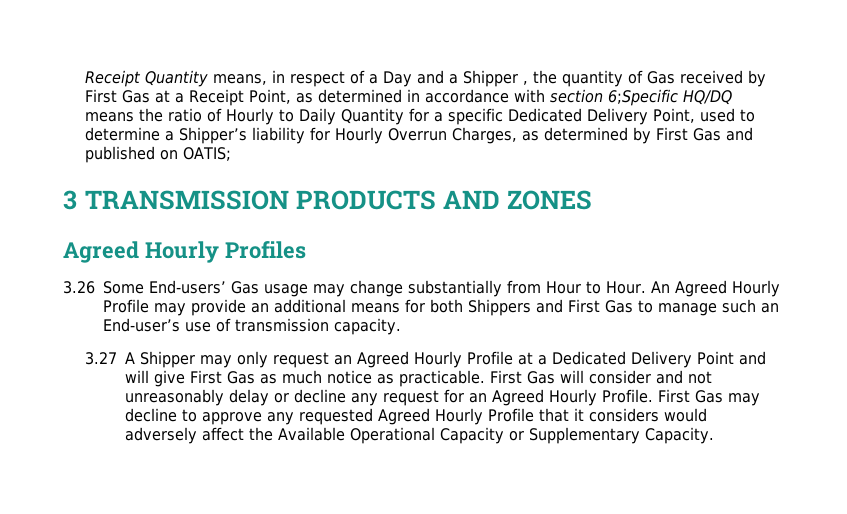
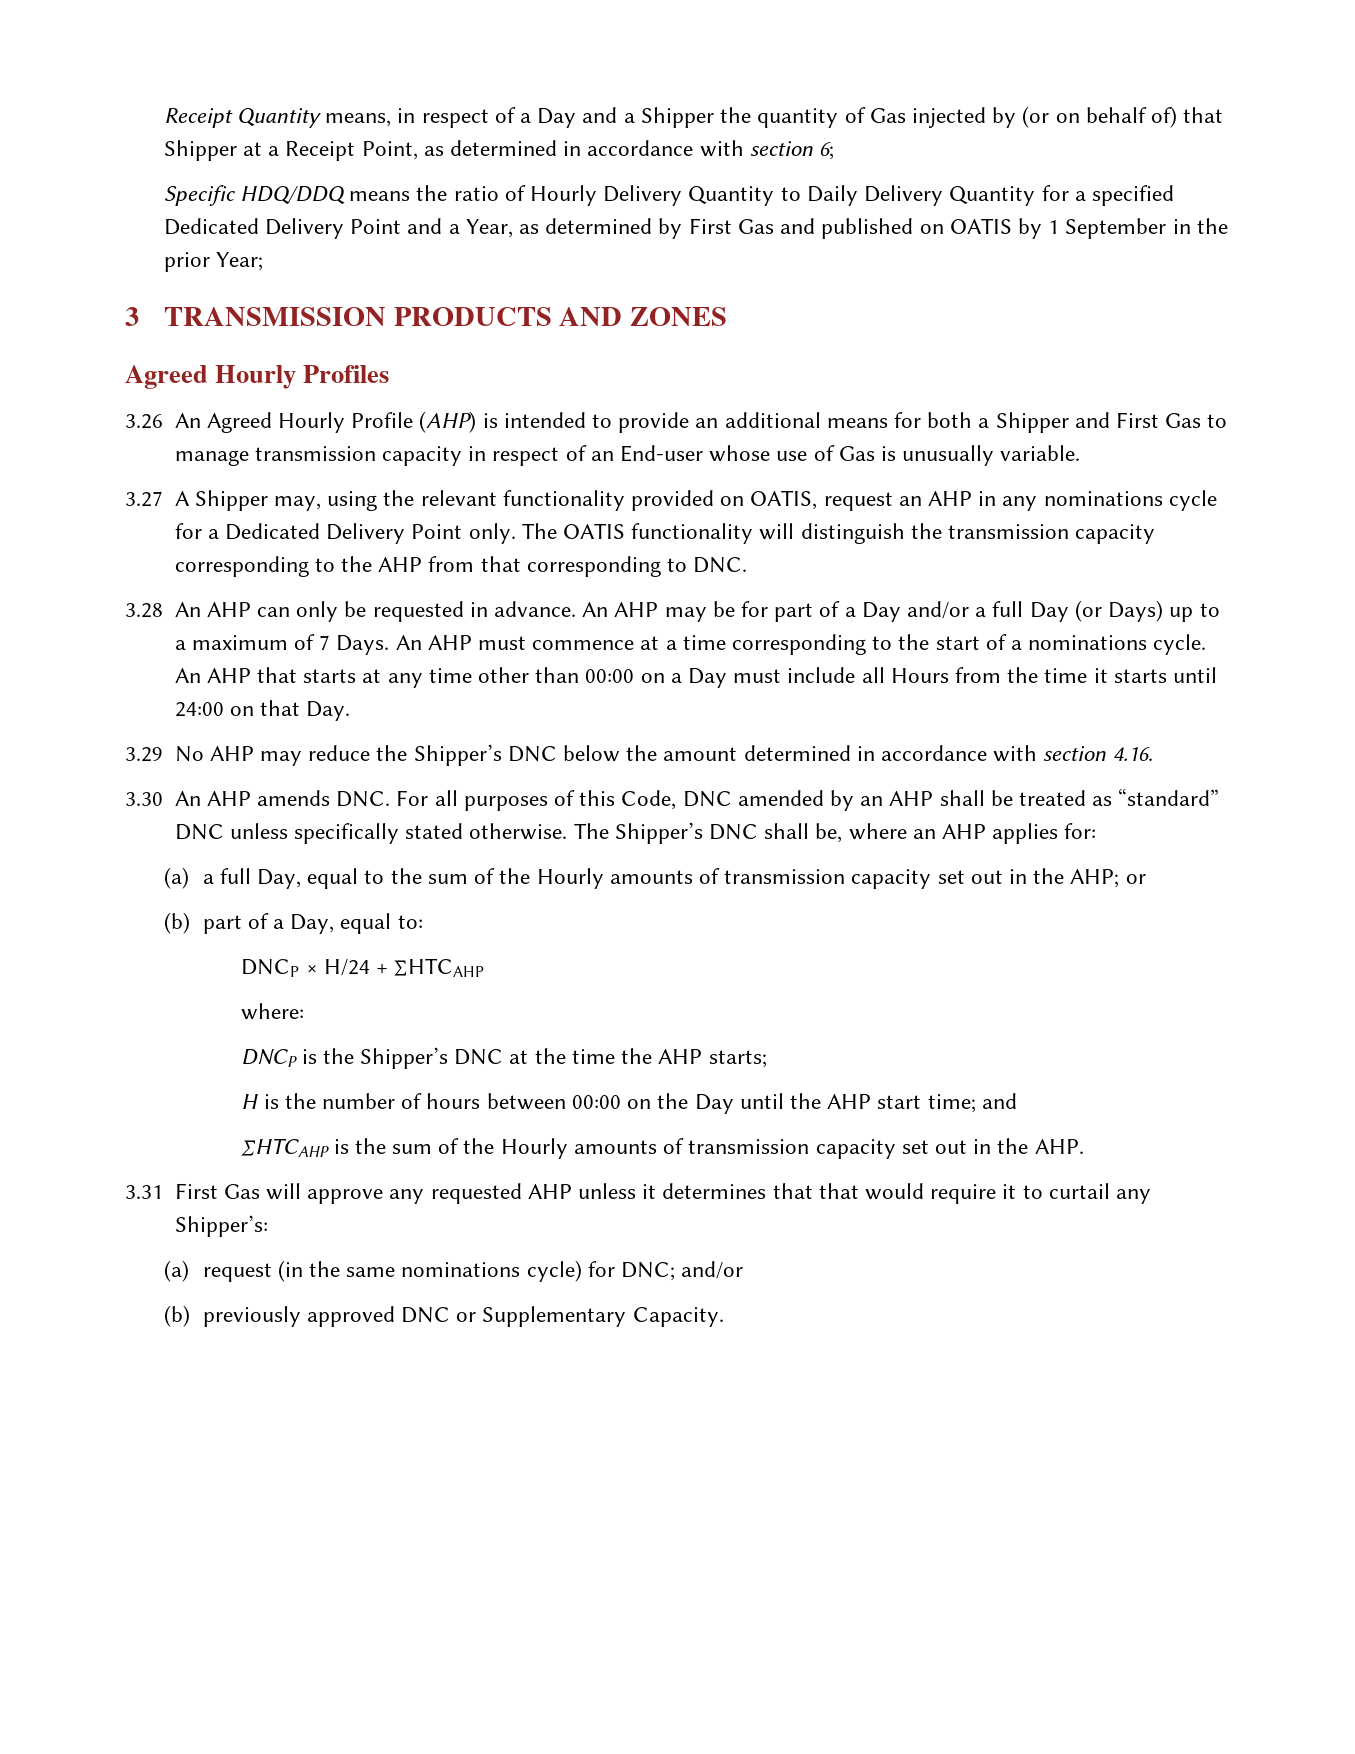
[523,81,529,85] , -> (714, 117) none
[680,70,767,87] [85,89,151,103] received by First Gas -> [911,106,1224,128] [163,140,237,161] injected by (or on behalf of) that Shipper
[608,89,733,106] 6;Specific HQ/DQ -> [819,142,835,160] [163,185,346,206] 6; // Specific HDQ/DDQ
(275, 116) none -> [603,185,775,206] Delivery Quantity
(337, 116) none -> [864,185,944,206] Delivery
[448,108,756,125] [85,127,518,144] specific Dedicated Delivery Point, used to determine a Shipper’s liability for Hourly Overrun Charges, -> [1091,185,1174,206] [163,218,513,239] specified Dedicated Delivery Point and a Year,
[183,147,232,161] OATIS; -> [949,218,1228,239] [163,252,264,272] OATIS by 1 September in the prior Year;
[103,280,780,297] [103,299,186,316] Some End-users’ Gas usage may change substantially from Hour to Hour. An Agreed Hourly Profile may -> [174,411,612,433] An Agreed Hourly Profile (AHP) is intended to
[468,299,531,316] Shippers -> [978,412,1069,433] a Shipper
[721,299,779,313] [103,318,401,335] [85,351,767,368] [125,370,713,387] [125,389,761,406] [125,408,708,425] [125,427,505,444] such an End-user’s use of transmission capacity. // 3.27 A Shipper may only request an Agreed Hourly Profile at a Dedicated Delivery Point and will give First Gas as much notice as practicable. First Gas will consider and not unreasonably delay or decline any request for an Agreed Hourly Profile. First Gas may decline to approve any requested Agreed Hourly Profile that it considers would adversely affect the Available Operational Capacity -> [254,445,1081,466] [125,490,1217,511] [174,523,1156,544] [174,556,748,577] [125,600,1220,622] [174,634,1207,655] [174,667,1218,688] [174,700,351,721] [125,744,1153,766] [125,788,1220,811] [174,822,1097,844] [163,867,1146,889] [163,912,423,934] [241,958,485,977] [241,1003,305,1020] [241,1047,767,1069] [241,1093,1017,1114] [241,1138,1084,1159] [125,1183,1152,1204] [174,1215,268,1237] [163,1260,744,1282] [163,1305,451,1327] transmission capacity in respect of an End-user whose use of Gas is unusually variable. // 3.27 A Shipper may, using the relevant functionality provided on OATIS, request an AHP in any nominations cycle for a Dedicated Delivery Point only. The OATIS functionality will distinguish the transmission capacity corresponding to the AHP from that corresponding to DNC. // 3.28 An AHP can only be requested in advance. An AHP may be for part of a Day and/or a full Day (or Days) up to a maximum of 7 Days. An AHP must commence at a time corresponding to the start of a nominations cycle. An AHP that starts at any time other than 00:00 on a Day must include all Hours from the time it starts until 24:00 on that Day. // 3.29 No AHP may reduce the Shipper’s DNC below the amount determined in accordance with section 4.16. // 3.30 An AHP amends DNC. For all purposes of this Code, DNC amended by an AHP shall be treated as “standard” DNC unless specifically stated otherwise. The Shipper’s DNC shall be, where an AHP applies for: // (a) a full Day, equal to the sum of the Hourly amounts of transmission capacity set out in the AHP; or // (b) part of a Day, equal to: // DNCP × H/24 + ∑HTCAHP // where: // DNCP is the Shipper’s DNC at the time the AHP starts; // H is the number of hours between 00:00 on the Day until the AHP start time; and // ∑HTCAHP is the sum of the Hourly amounts of transmission capacity set out in the AHP. // 3.31 First Gas will approve any requested AHP unless it determines that that would require it to curtail any Shipper’s: // (a) request (in the same nominations cycle) for DNC; and/or // (b) previously approved DNC

